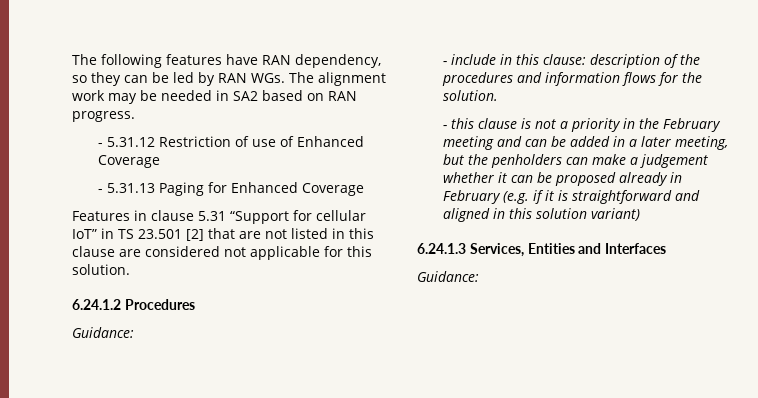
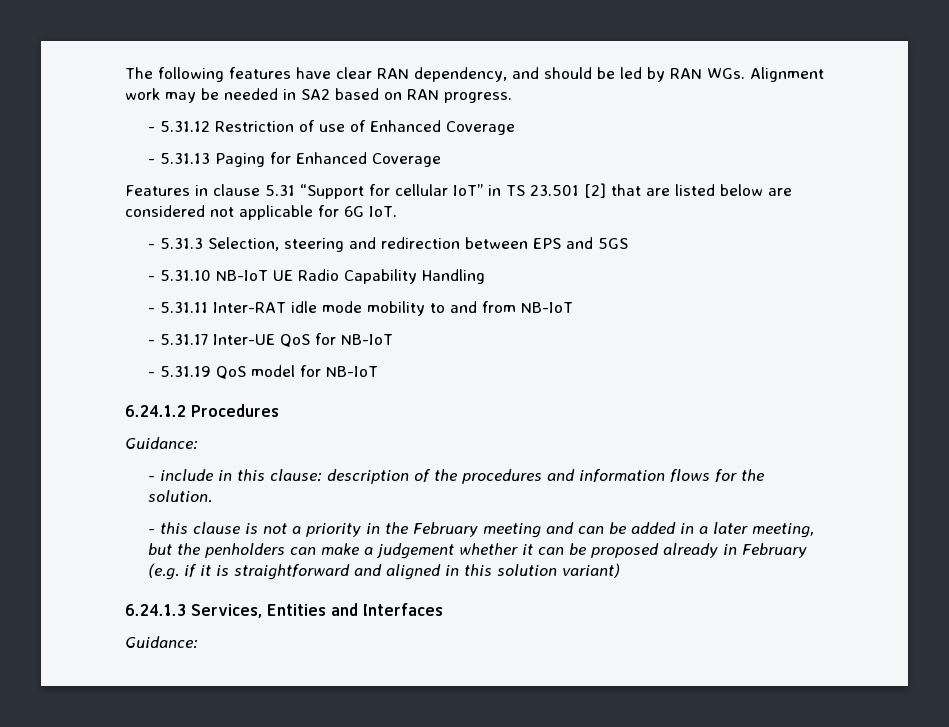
(258, 59) none -> [336,67,372,79] clear
[72,72,148,86] so they can -> [512,67,592,79] and should
[289,72,386,86] The alignment -> [750,67,824,82] Alignment
[265,228,374,239] [72,246,115,257] not listed in this clause -> [675,184,763,196] listed below
[347,246,372,257] [72,264,130,275] this solution. -> [344,206,397,217] [147,237,628,252] [147,269,485,284] [147,301,573,316] [147,333,393,347] [147,365,378,379] 6G IoT. // - 5.31.3 Selection, steering and redirection between EPS and 5GS // - 5.31.10 NB-IoT UE Radio Capability Handling // - 5.31.11 Inter-RAT idle mode mobility to and from NB-IoT // - 5.31.17 Inter-UE QoS for NB-IoT // - 5.31.19 QoS model for NB-IoT

